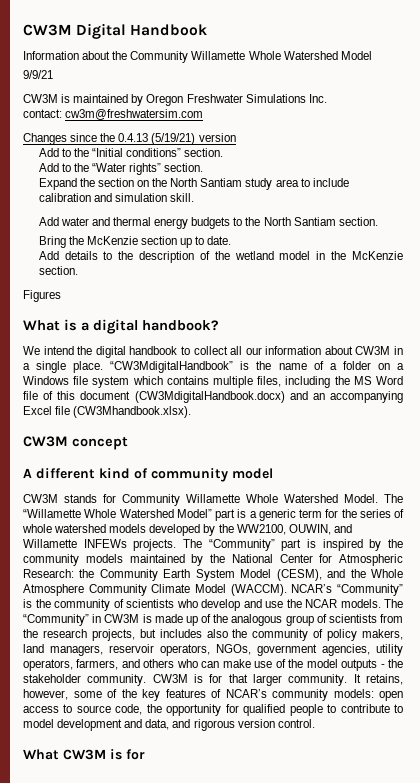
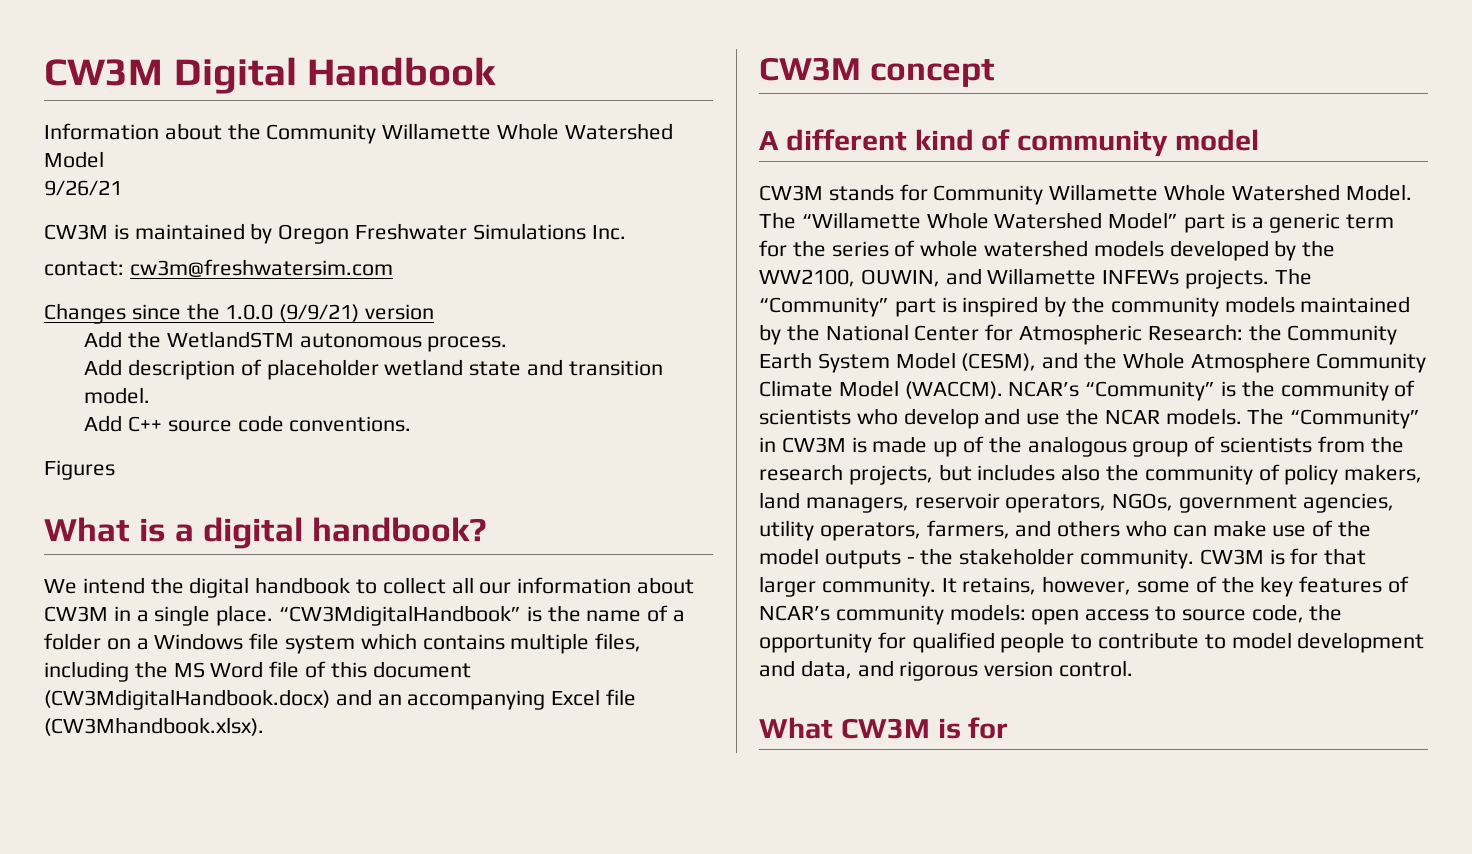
[23,70,53,79] 9/9/21 -> [44,180,122,196] 9/26/21
[118,133,196,145] 0.4.13 (5/19/21) -> [225,304,360,322] 1.0.0 (9/9/21)
[61,148,224,157] [38,163,204,175] [38,178,349,190] [38,193,195,202] [38,217,378,229] [38,236,232,248] [38,251,403,263] [38,266,78,275] to the “Initial conditions” section. // Add to the “Water rights” section. // Expand the section on the North Santiam study area to include calibration and simulation skill. // Add water and thermal energy budgets to the North Santiam section. // Bring the McKenzie section up to date. // Add details to the description of the wetland model in the McKenzie section. -> [127,331,508,352] [84,359,663,380] [84,387,151,404] [84,415,412,432] the WetlandSTM autonomous process. // Add description of placeholder wetland state and transition model. // Add C++ source code conventions.

